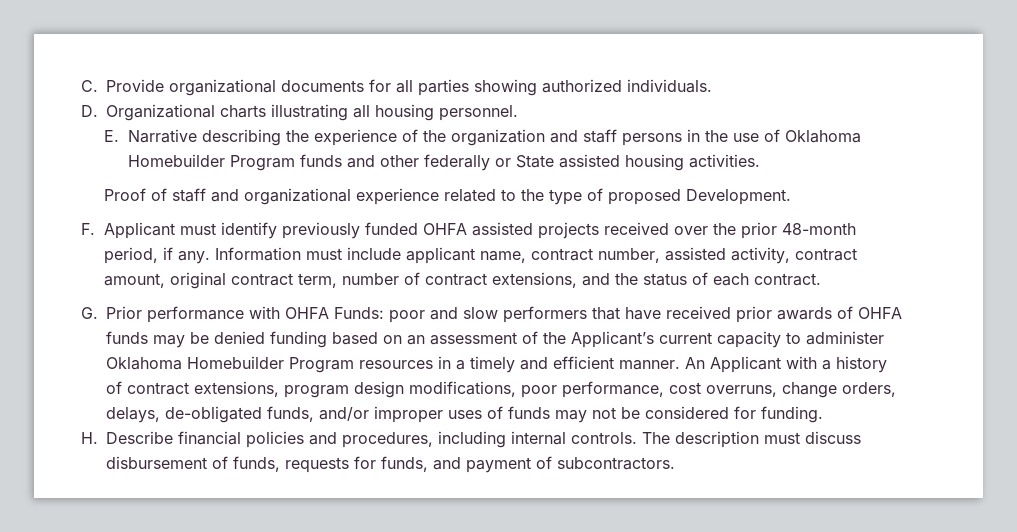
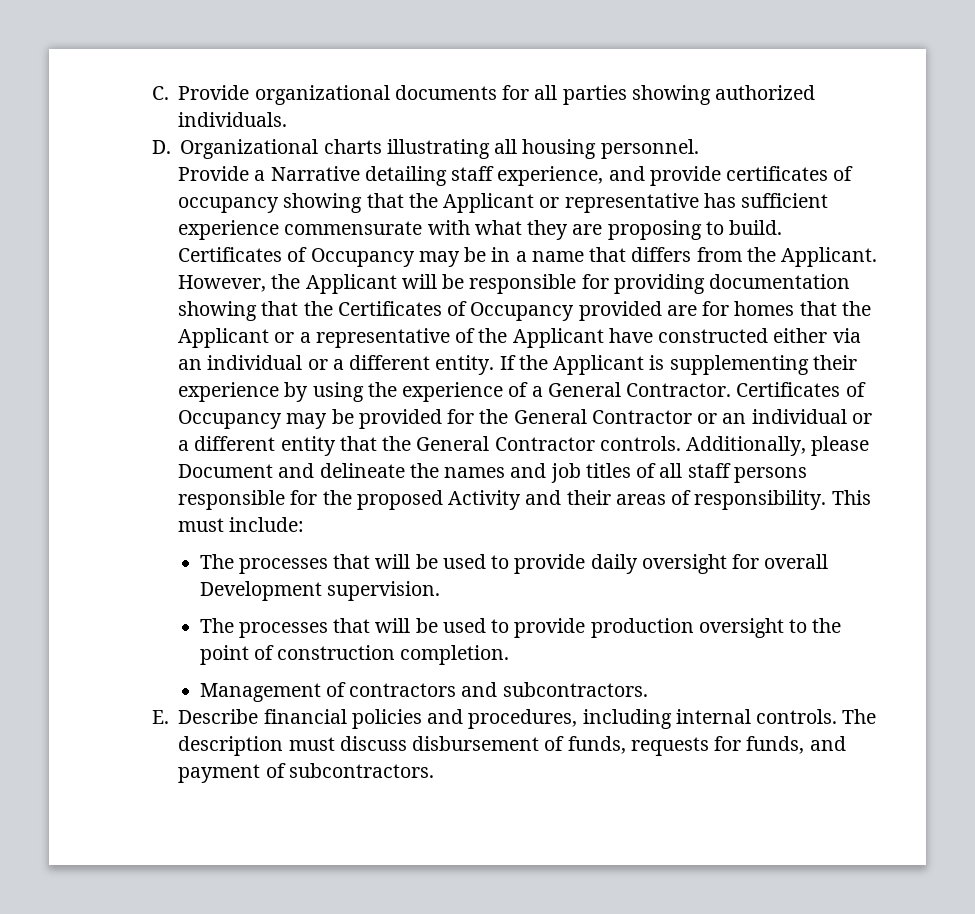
[104,129,861,146] [127,154,760,171] [104,188,792,205] [81,222,857,239] [104,247,858,264] [104,272,822,289] [81,306,903,323] [106,331,885,348] [106,356,888,373] [106,381,897,398] [106,406,824,423] [81,432,99,444] E. Narrative describing the experience of the organization and staff persons in the use of Oklahoma Homebuilder Program funds and other federally or State assisted housing activities. // Proof of staff and organizational experience related to the type of proposed Development. // F. Applicant must identify previously funded OHFA assisted projects received over the prior 48-month period, if any. Information must include applicant name, contract number, assisted activity, contract amount, original contract term, number of contract extensions, and the status of each contract. // G. Prior performance with OHFA Funds: poor and slow performers that have received prior awards of OHFA funds may be denied funding based on an assessment of the Applicant’s current capacity to administer Oklahoma Homebuilder Program resources in a timely and efficient manner. An Applicant with a history of contract extensions, program design modifications, poor performance, cost overruns, change orders, delays, de-obligated funds, and/or improper uses of funds may not be considered for funding. // H. -> [178,166,854,186] [178,193,829,213] [178,220,783,240] [178,247,878,267] [178,274,851,294] [178,301,871,321] [178,328,861,348] [178,355,857,375] [178,382,866,402] [178,409,872,429] [178,436,870,456] [178,463,807,483] [178,490,871,510] [178,517,305,532] [199,554,829,574] [199,581,440,601] [199,618,842,638] [199,645,510,665] [199,682,648,702] [151,710,169,724] Provide a Narrative detailing staff experience, and provide certificates of occupancy showing that the Applicant or representative has sufficient experience commensurate with what they are proposing to build. Certificates of Occupancy may be in a name that differs from the Applicant. However, the Applicant will be responsible for providing documentation showing that the Certificates of Occupancy provided are for homes that the Applicant or a representative of the Applicant have constructed either via an individual or a different entity. If the Applicant is supplementing their experience by using the experience of a General Contractor. Certificates of Occupancy may be provided for the General Contractor or an individual or a different entity that the General Contractor controls. Additionally, please Document and delineate the names and job titles of all staff persons responsible for the proposed Activity and their areas of responsibility. This must include: // The processes that will be used to provide daily oversight for overall Development supervision. // The processes that will be used to provide production oversight to the point of construction completion. // Management of contractors and subcontractors. // E.

